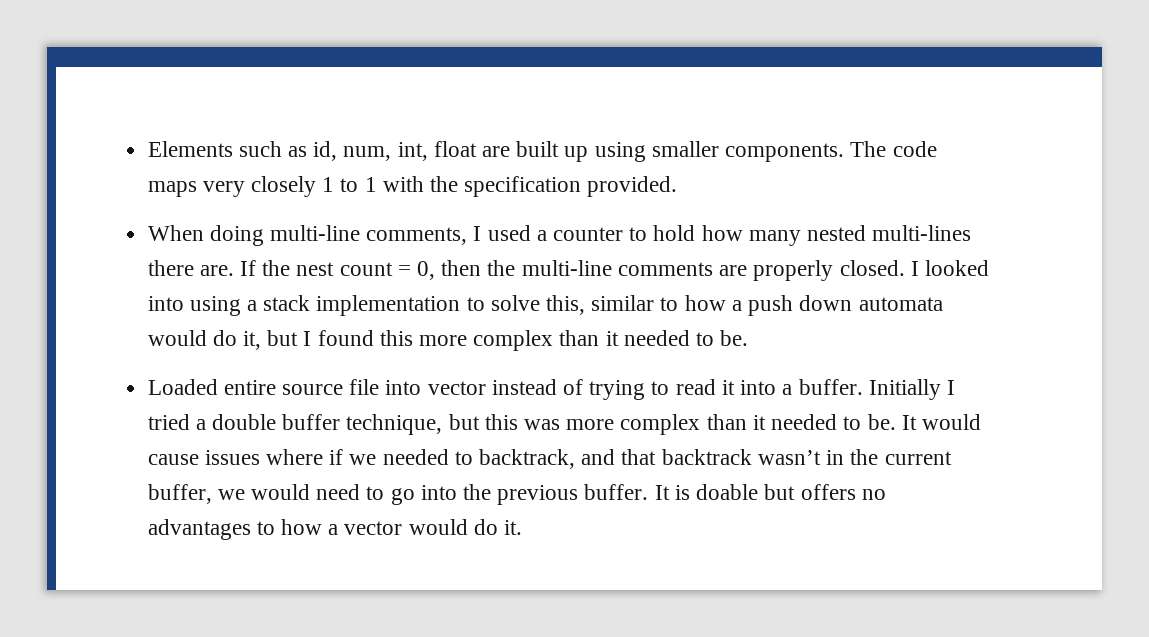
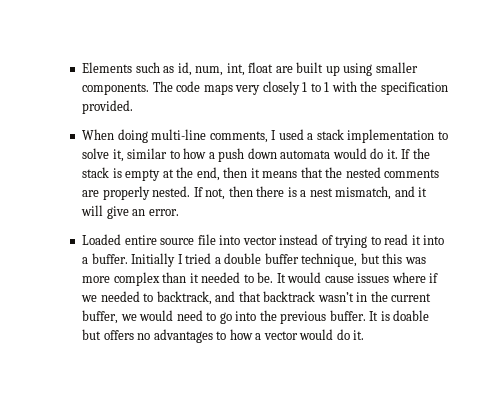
[553,225,972,246] [147,260,989,281] [147,296,258,316] counter to hold how many nested multi-lines there are. If the nest count = 0, then the multi-line comments are properly closed. I looked into using a -> (314, 136) none
[546,295,586,315] this, -> [112,149,124,162] it,
[243,330,749,351] it, but I found this more complex than it needed to be. -> [386,148,430,159] [82,167,440,181] [82,186,428,200] [81,205,179,219] it. If the stack is empty at the end, then it means that the nested comments are properly nested. If not, then there is a nest mismatch, and it will give an error.

